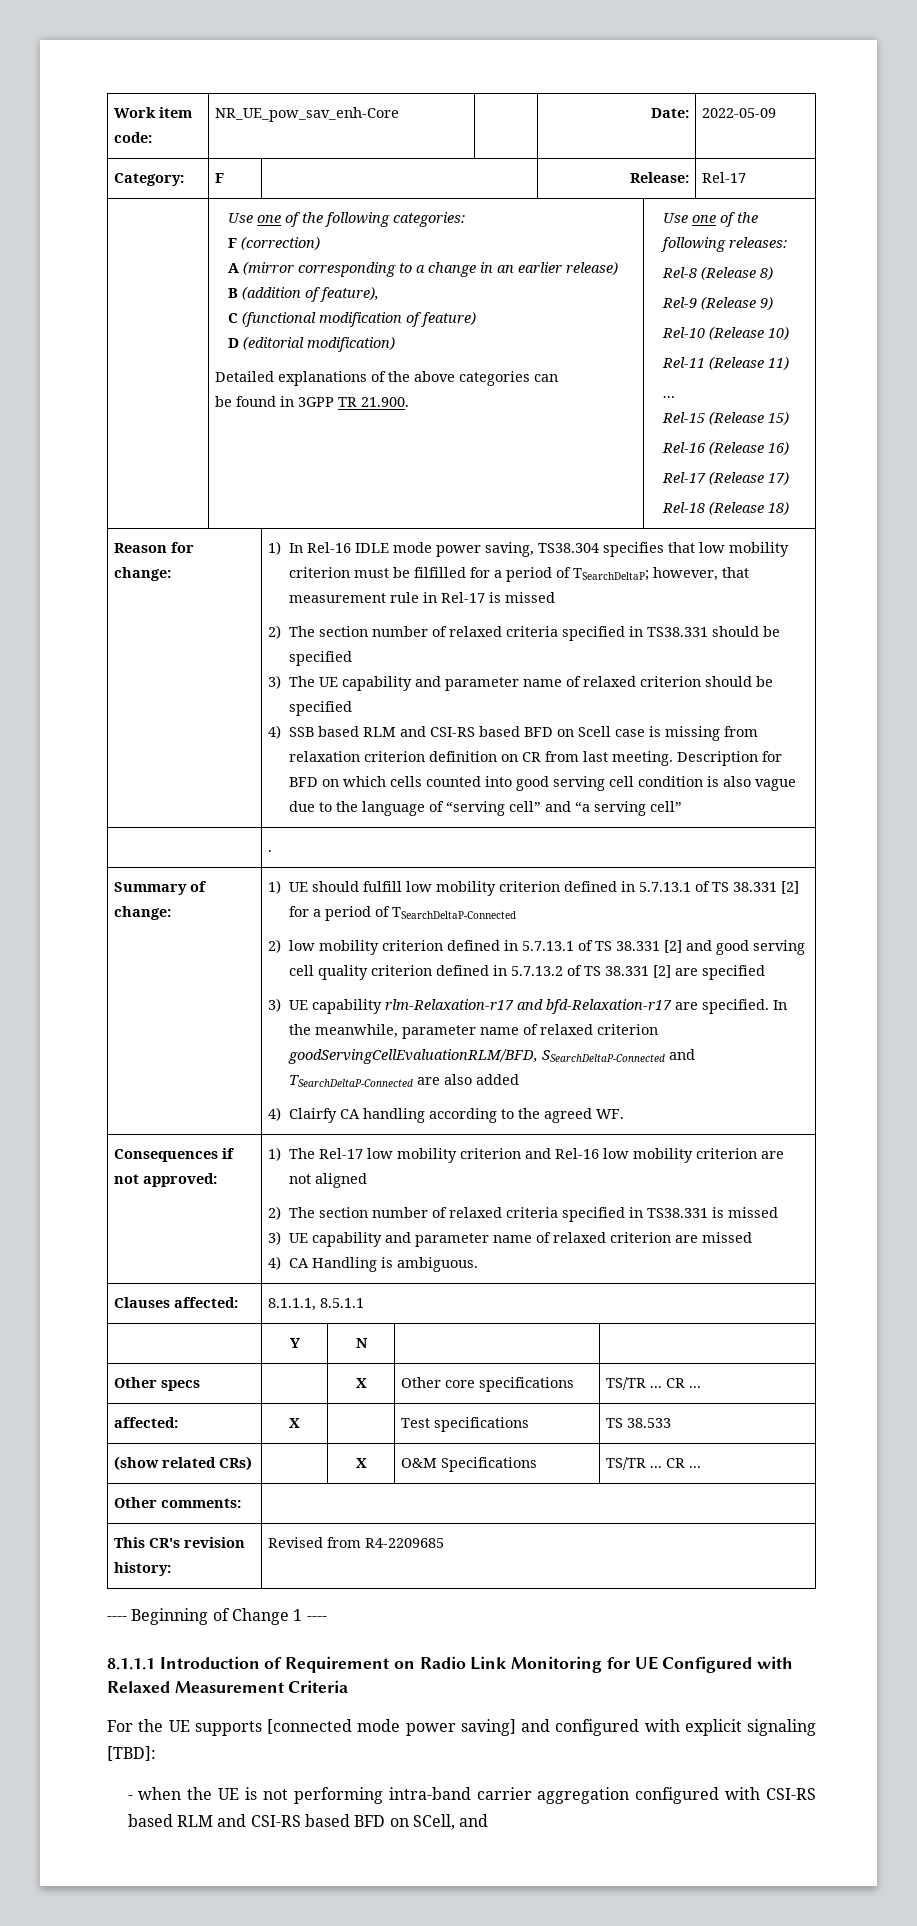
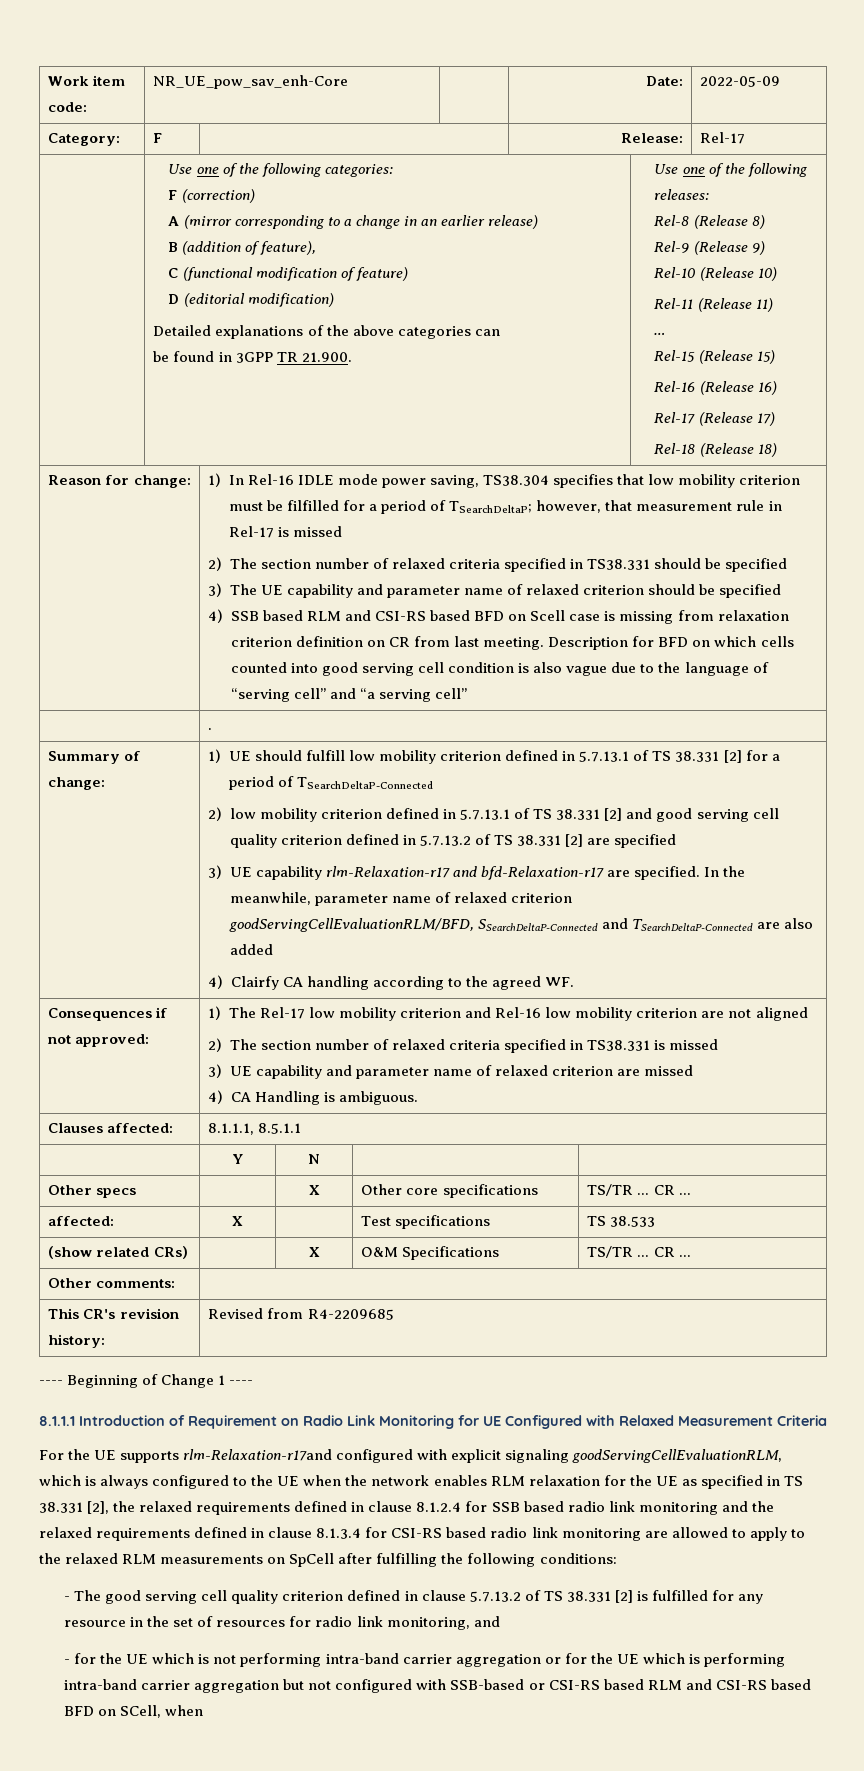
[267,1719,816,1736] [107,1746,156,1761] [127,1787,240,1800] [connected mode power saving] and configured with explicit signaling [TBD]: // - when the UE -> [183,1449,783,1463] [39,1475,803,1489] [39,1501,774,1515] [39,1527,805,1541] [39,1553,617,1567] [64,1590,763,1604] [64,1616,500,1630] [64,1653,195,1664] rlm-Relaxation-r17and configured with explicit signaling goodServingCellEvaluationRLM, which is always configured to the UE when the network enables RLM relaxation for the UE as specified in TS 38.331 [2], the relaxed requirements defined in clause 8.1.2.4 for SSB based radio link monitoring and the relaxed requirements defined in clause 8.1.3.4 for CSI-RS based radio link monitoring are allowed to apply to the relaxed RLM measurements on SpCell after fulfilling the following conditions: // - The good serving cell quality criterion defined in clause 5.7.13.2 of TS 38.331 [2] is fulfilled for any resource in the set of resources for radio link monitoring, and // - for the UE which
[635,1787,761,1804] configured with -> [544,1653,785,1667] [64,1679,545,1693] or for the UE which is performing intra-band carrier aggregation but not configured with SSB-based or
[459,1814,489,1827] and -> [165,1705,204,1716] when

